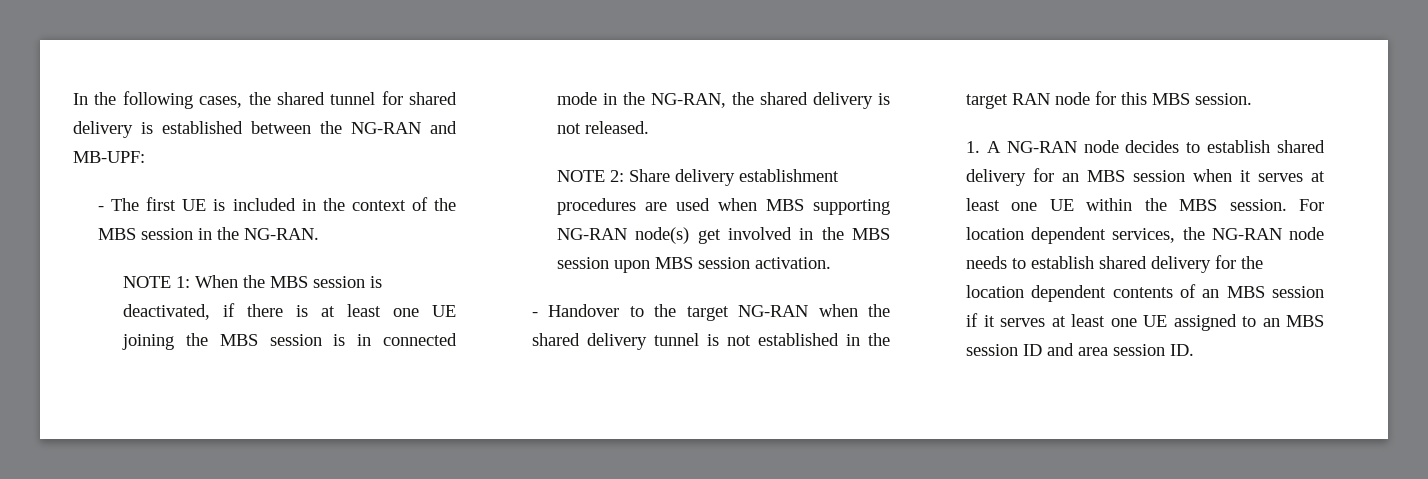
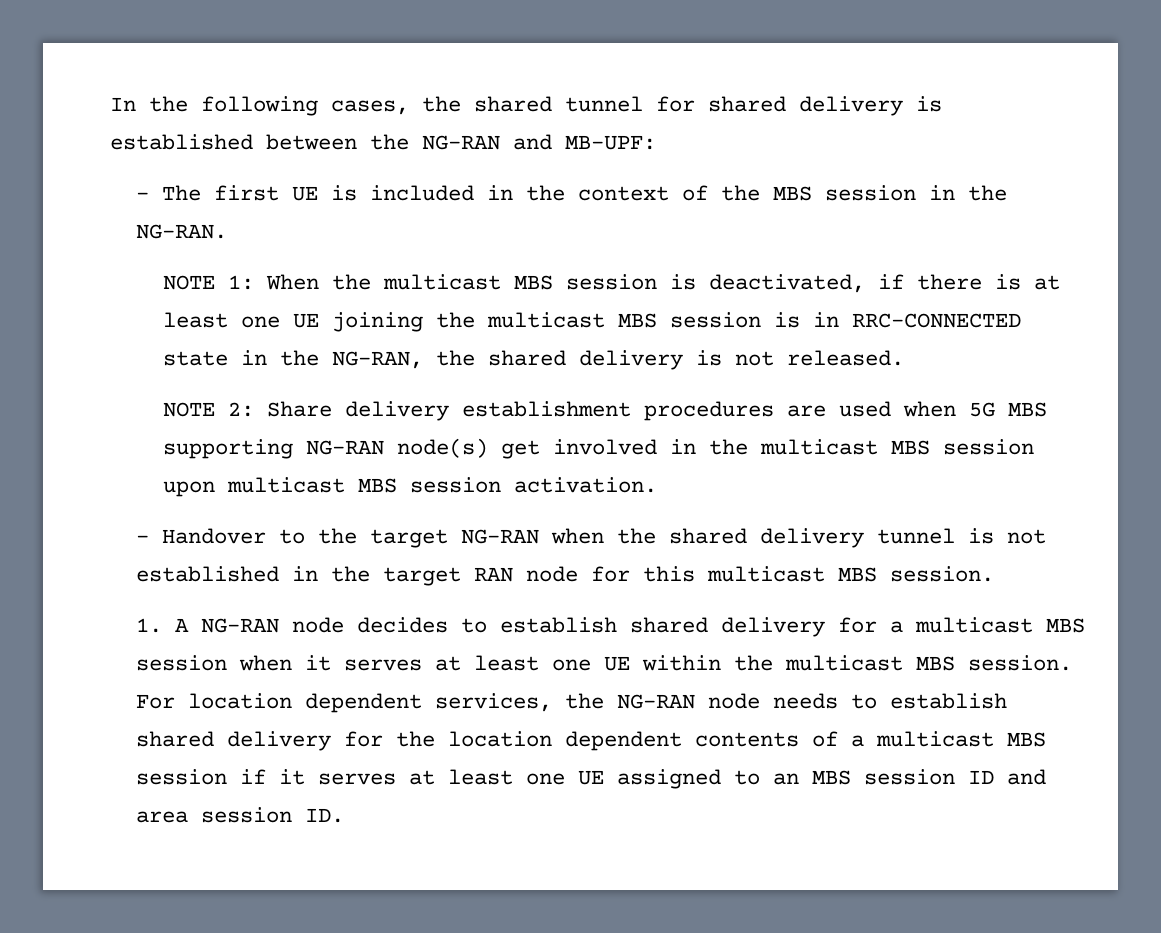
(266, 281) none -> [382,274,501,290] multicast
(208, 339) none -> [486,312,605,328] multicast
[383,333,458,346] [557,92,598,105] connected mode -> [851,313,1021,328] [162,351,228,366] RRC-CONNECTED state
(758, 204) none -> [968,402,995,417] 5G
(844, 233) none -> [759,439,878,455] multicast
(651, 266) none -> [226,477,345,493] multicast
(1148, 98) none -> [707,566,826,582] multicast
[1062,173,1080,182] an -> [890,617,1034,633] a multicast
(1167, 204) none -> [785,655,904,671] multicast
[1202,289,1220,298] an -> [851,731,995,747] a multicast

